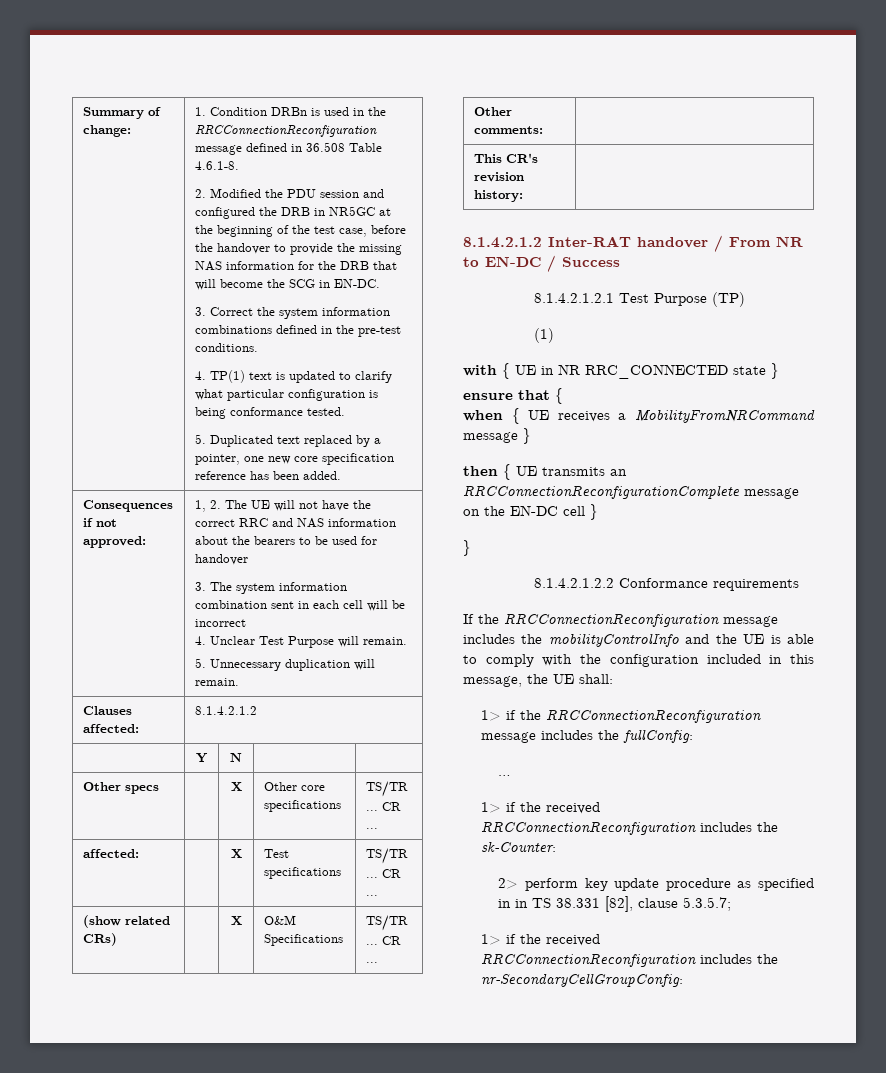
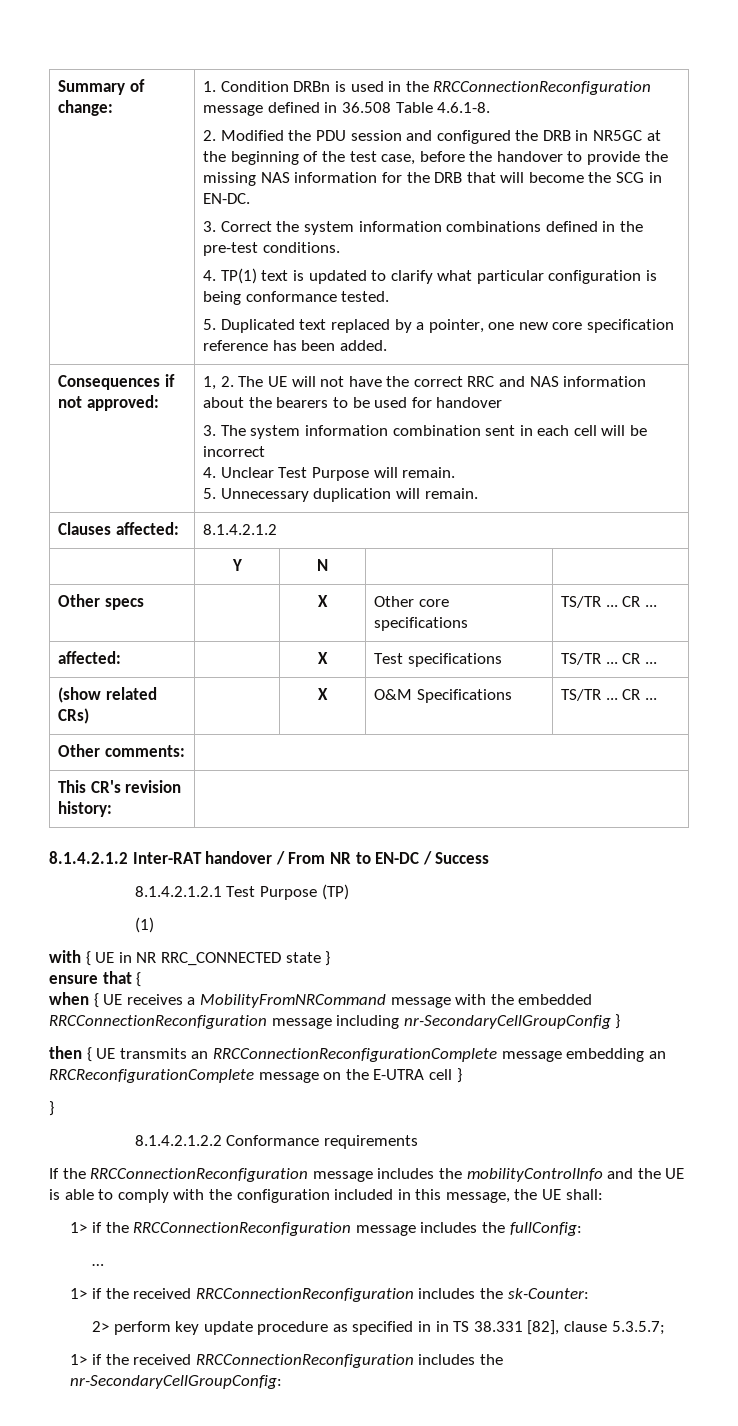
(518, 437) none -> [455,994,593,1005] [49,1015,611,1029] with the embedded RRCConnectionReconfiguration message including nr-SecondaryCellGroupConfig
(799, 493) none -> [566,1048,666,1062] [49,1069,319,1083] embedding an RRCReconfigurationComplete message
[510,505,558,516] EN-DC -> [373,1069,425,1080] E-UTRA

